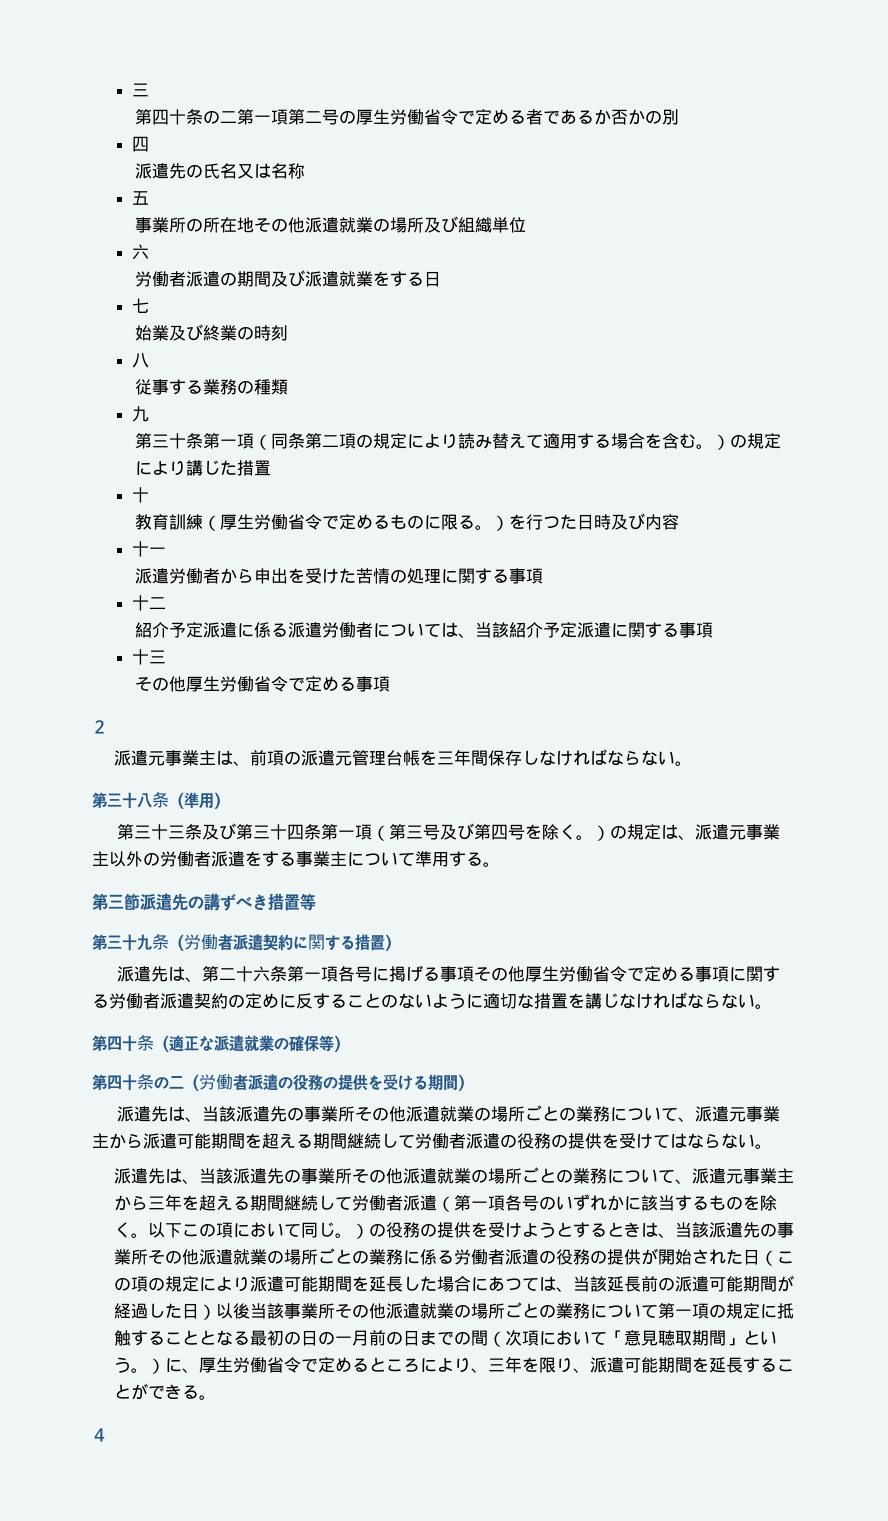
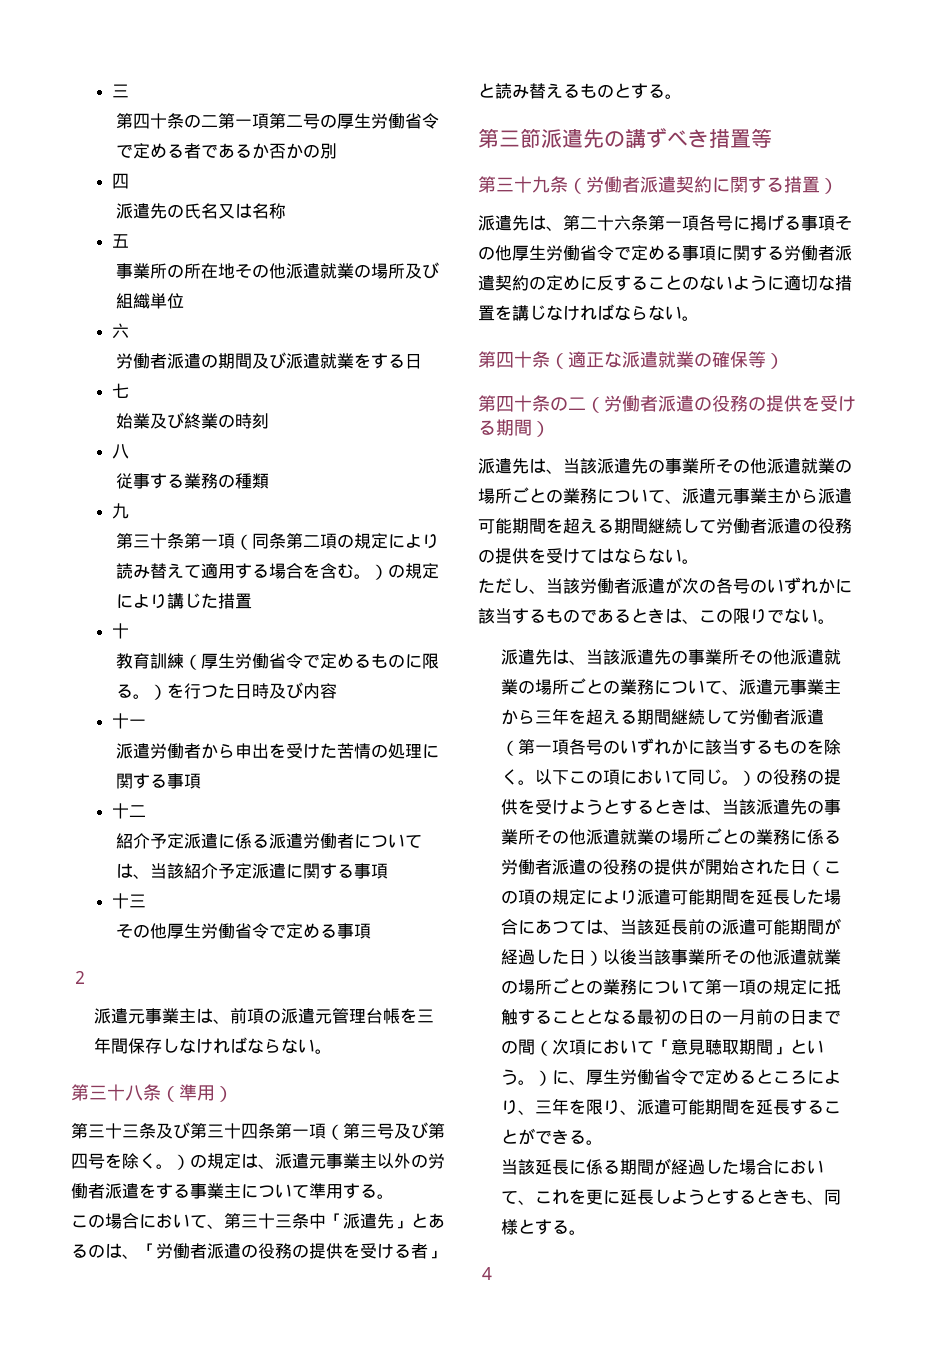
(500, 864) none -> [71,1213,445,1229] [71,1243,445,1259] [478,83,682,99] // この場合において、第三十三条中「派遣先」とあるのは、「労働者派遣の役務の提供を受ける者」と読み替えるものとする。
(772, 1146) none -> [478,577,852,594] [478,608,835,624] // ただし、当該労働者派遣が次の各号のいずれかに該当するものであるときは、この限りでない。
(216, 1397) none -> [500,1158,824,1175] [500,1189,841,1205] [500,1219,586,1235] // 当該延長に係る期間が経過した場合において、これを更に延長しようとするときも、同様とする。

